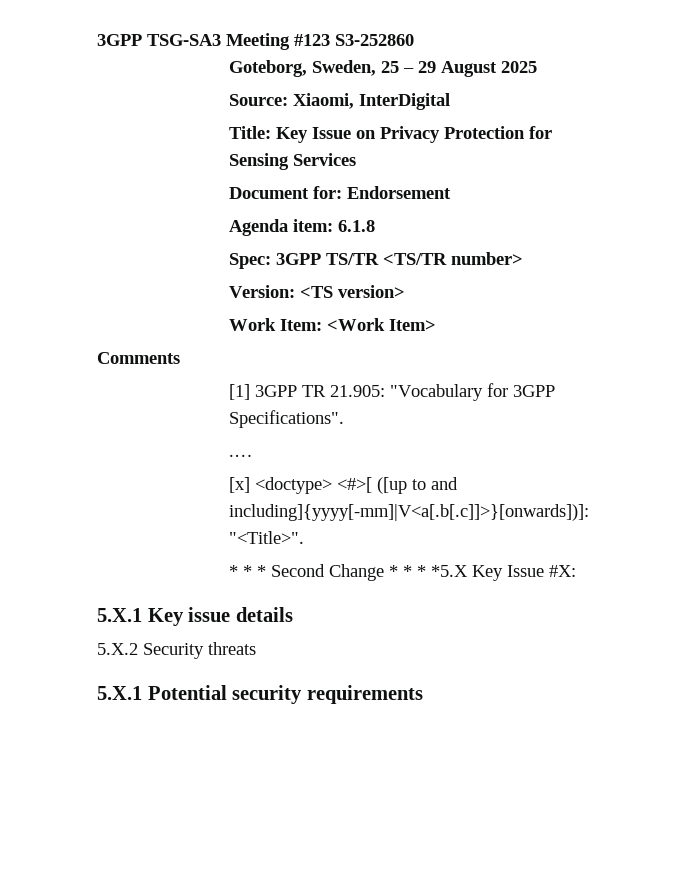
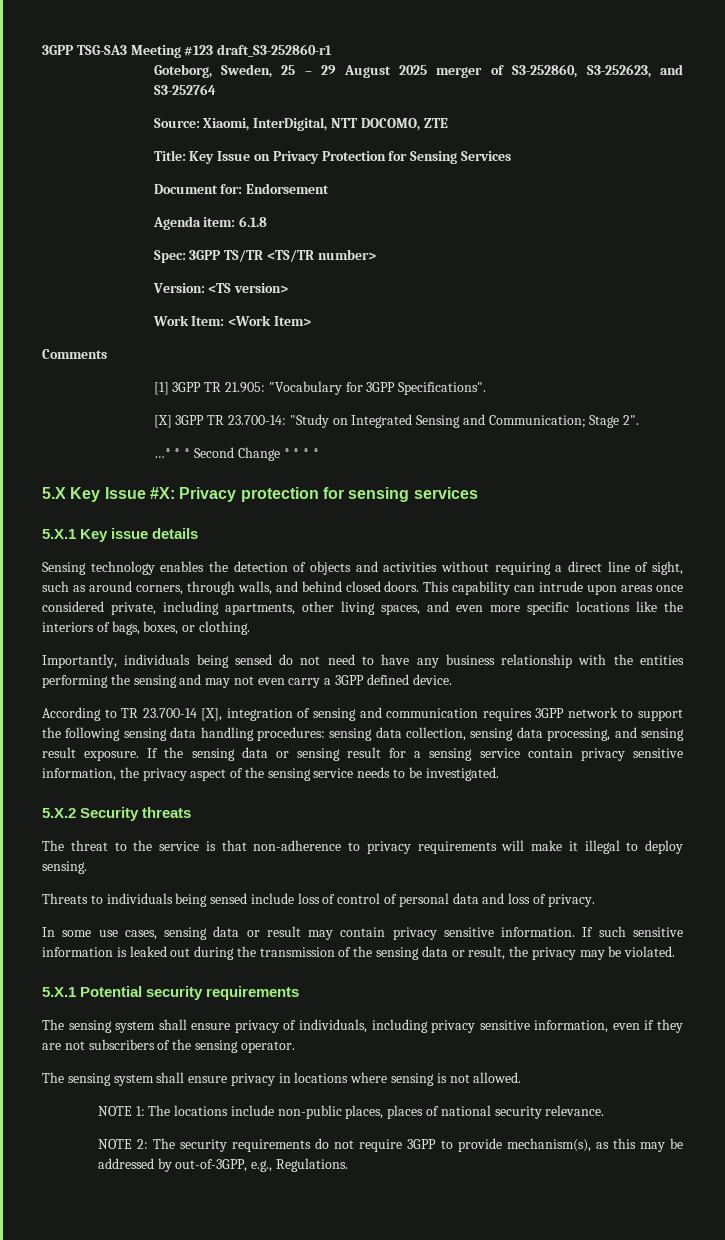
[335,34,414,46] S3-252860 -> [217,44,333,57] draft_S3-252860-r1
[229,93,451,110] // Source: Xiaomi, InterDigital -> [436,64,684,78] [153,84,216,95] [153,117,448,131] merger of S3-252860, S3-252623, and S3-252764 // Source: Xiaomi, InterDigital, NTT DOCOMO, ZTE
[229,454,254,457] [229,477,459,494] [229,504,590,521] [229,531,305,544] [229,565,239,577] .… // [x] <doctype> <#>[ ([up to and including]{yyyy[-mm]|V<a[.b[.c]]>}[onwards])]: "<Title>". // * -> [153,414,640,428] [153,448,171,458] [X] 3GPP TR 23.700-14: "Study on Integrated Sensing and Communication; Stage 2". // …*
[431,565,469,577] *5.X -> [312,448,319,458] [42,487,66,499] * // 5.X
(577, 571) none -> [179,487,478,502] Privacy protection for sensing services
[97,642,256,659] [97,685,423,704] 5.X.2 Security threats // 5.X.1 Potential security requirements -> [42,561,683,575] [42,581,683,595] [42,601,683,615] [42,621,250,635] [42,654,685,668] [42,674,452,688] [42,707,683,721] [42,727,684,741] [42,747,683,761] [42,767,499,781] [42,807,192,821] [42,840,683,854] [42,861,87,874] [42,893,595,907] [42,926,683,940] [42,946,676,960] [42,986,300,1000] [42,1019,683,1033] [42,1039,295,1053] [42,1072,522,1086] [97,1105,605,1119] [97,1138,683,1152] [97,1158,348,1172] Sensing technology enables the detection of objects and activities without requiring a direct line of sight, such as around corners, through walls, and behind closed doors. This capability can intrude upon areas once considered private, including apartments, other living spaces, and even more specific locations like the interiors of bags, boxes, or clothing. // Importantly, individuals being sensed do not need to have any business relationship with the entities performing the sensing and may not even carry a 3GPP defined device. // According to TR 23.700-14 [X], integration of sensing and communication requires 3GPP network to support the following sensing data handling procedures: sensing data collection, sensing data processing, and sensing result exposure. If the sensing data or sensing result for a sensing service contain privacy sensitive information, the privacy aspect of the sensing service needs to be investigated. // 5.X.2 Security threats // The threat to the service is that non-adherence to privacy requirements will make it illegal to deploy sensing. // Threats to individuals being sensed include loss of control of personal data and loss of privacy. // In some use cases, sensing data or result may contain privacy sensitive information. If such sensitive information is leaked out during the transmission of the sensing data or result, the privacy may be violated. // 5.X.1 Potential security requirements // The sensing system shall ensure privacy of individuals, including privacy sensitive information, even if they are not subscribers of the sensing operator. // The sensing system shall ensure privacy in locations where sensing is not allowed. // NOTE 1: The locations include non-public places, places of national security relevance. // NOTE 2: The security requirements do not require 3GPP to provide mechanism(s), as this may be addressed by out-of-3GPP, e.g., Regulations.

